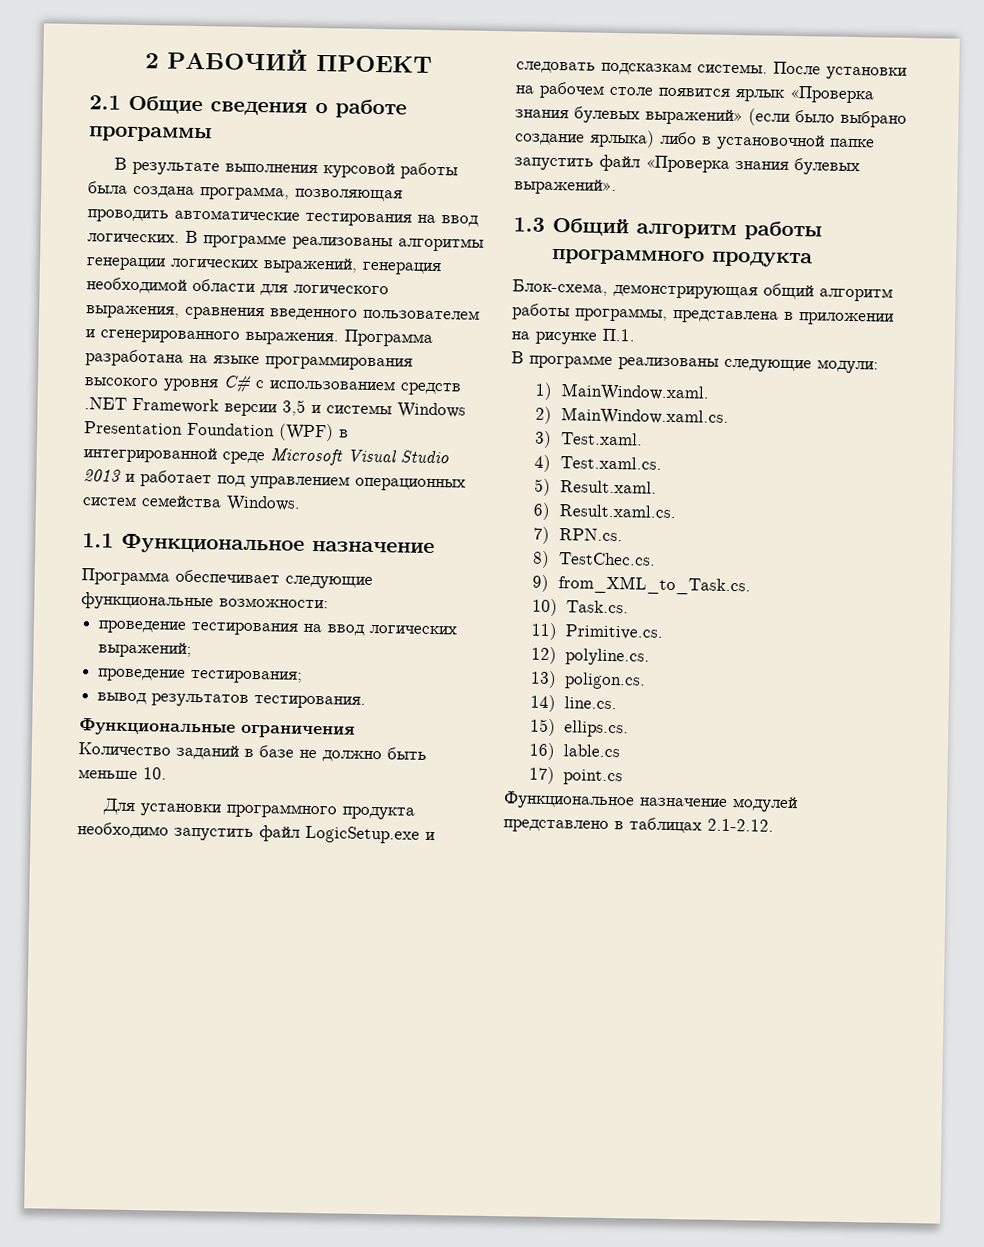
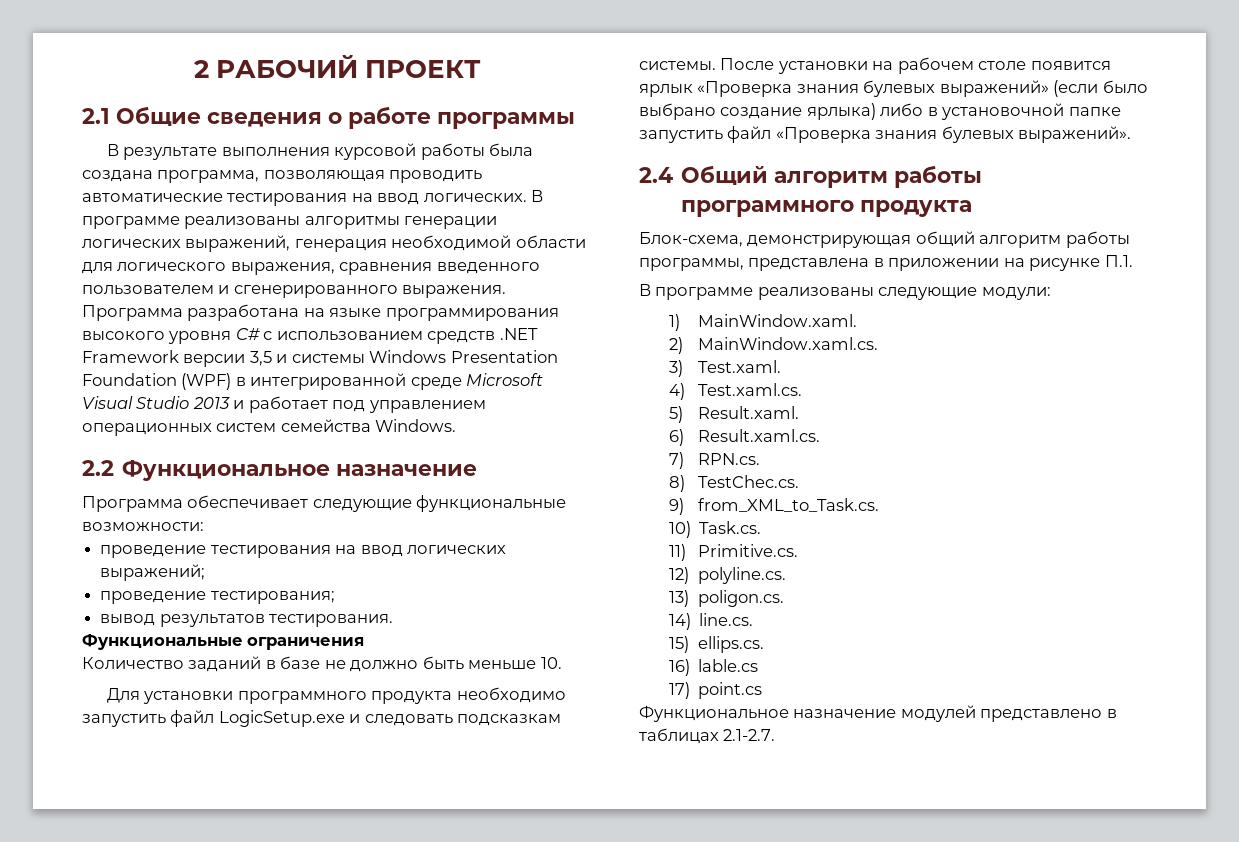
[82,533,114,548] 1.1 -> [82,460,114,476] 2.2
[513,217,545,232] 1.3 -> [639,167,673,183] 2.4
[707,818,774,832] 2.1-2.12. -> [723,729,776,741] 2.1-2.7.

